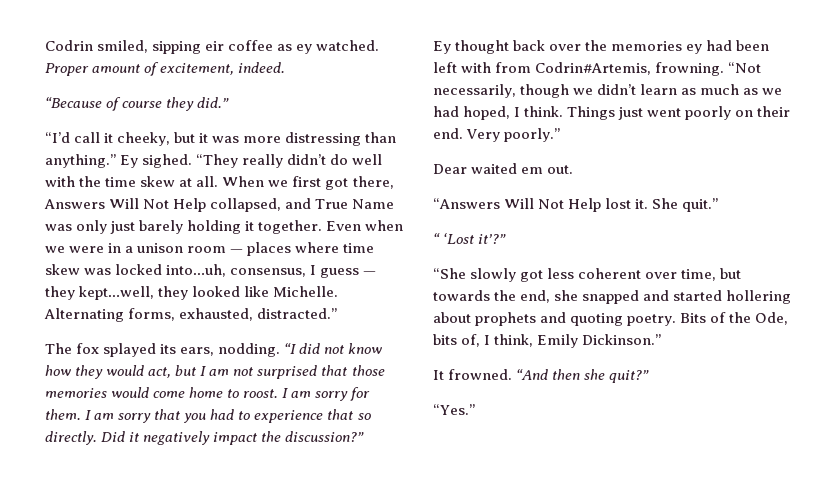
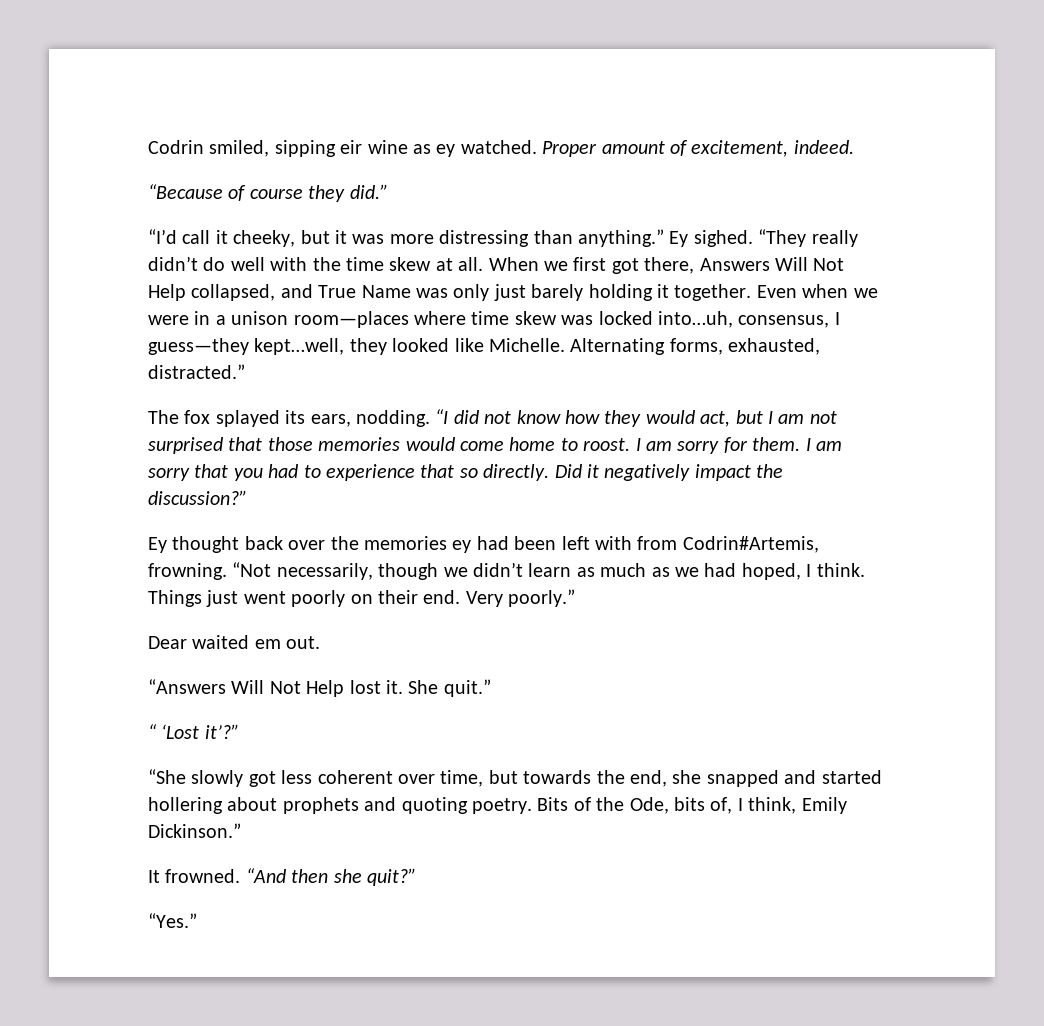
[228,40,274,51] coffee -> [367,140,408,154] wine
[187,242,292,256] room — places -> [293,311,409,328] room—places
[320,268,377,278] [45,286,75,300] guess — they -> [148,338,249,355] guess—they

